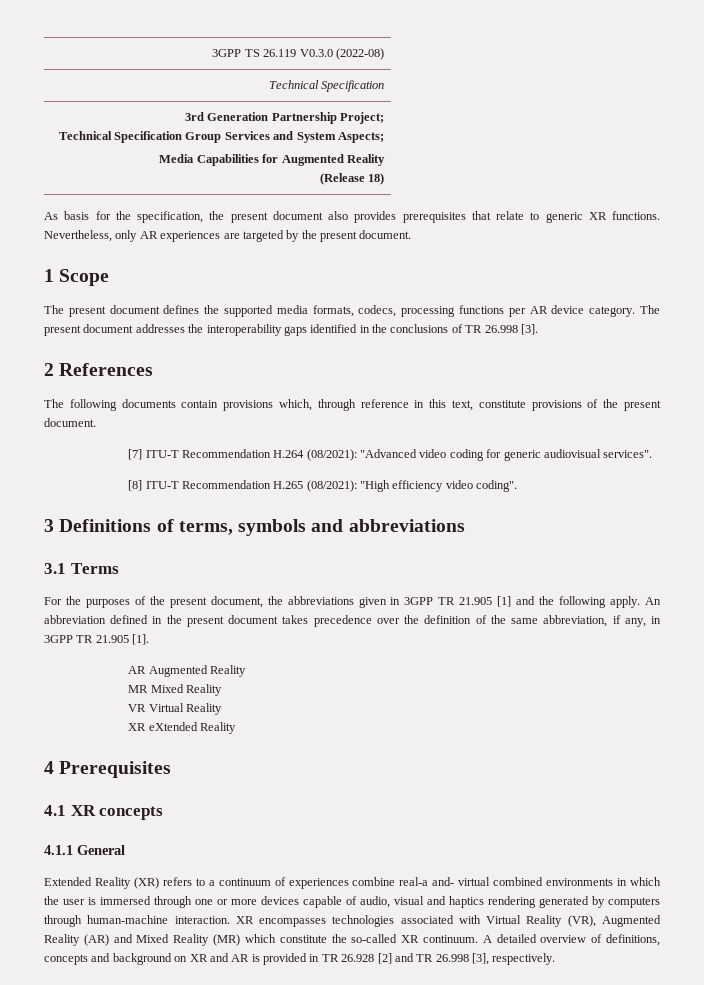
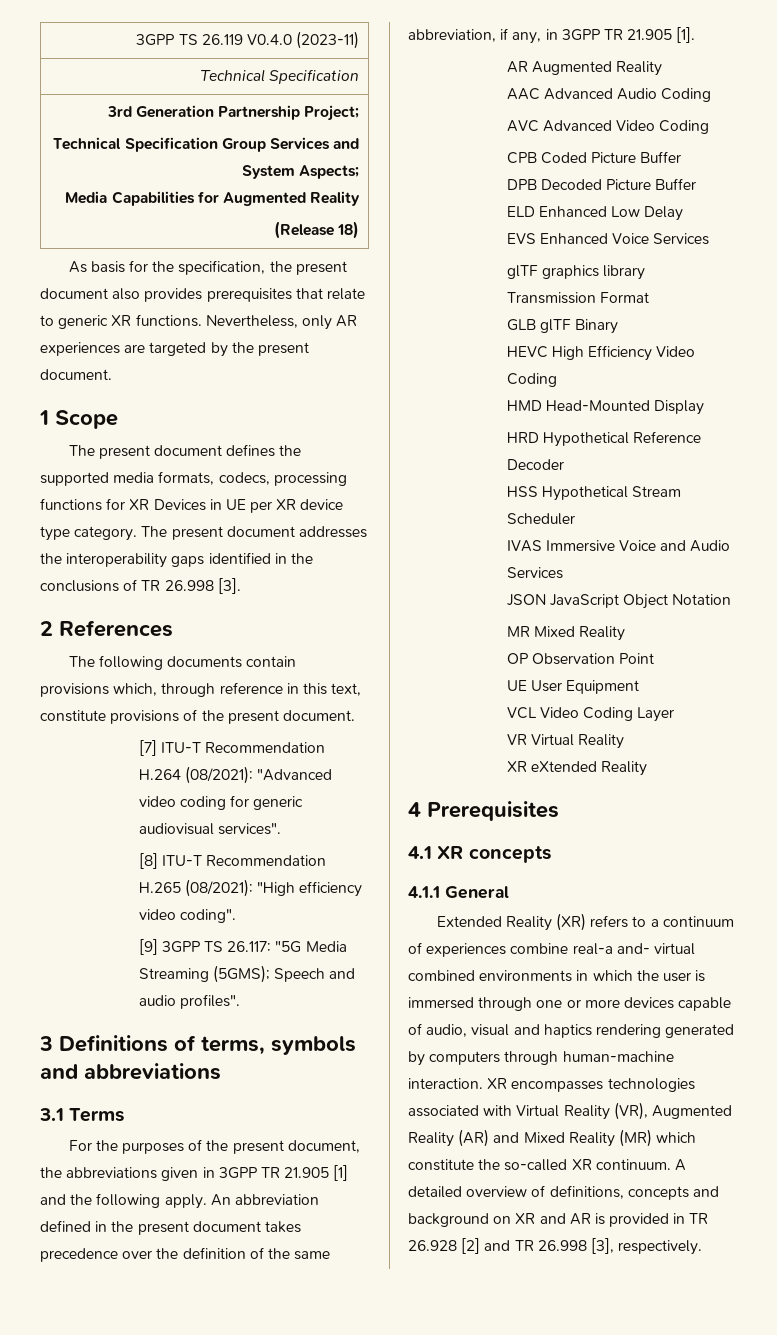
[299,48,384,60] V0.3.0 (2022-08) -> [246,31,360,49] V0.4.0 (2023-11)
[508,305,585,317] per AR device -> [106,498,344,513] [40,526,70,541] for XR Devices in UE per XR device type
(518, 486) none -> [138,939,347,955] [138,965,356,983] [138,994,240,1009] // [9] 3GPP TS 26.117: "5G Media Streaming (5GMS); Speech and audio profiles".
[128,684,222,696] MR Mixed Reality -> [506,88,712,102] [506,120,710,134] [506,151,682,164] [506,178,697,190] [506,206,684,221] [506,233,710,245] [506,265,646,280] [506,292,649,304] [506,319,619,334] [506,345,696,361] [506,373,557,387] [506,400,705,415] [506,431,702,447] [506,459,564,470] [506,486,682,501] [506,513,575,525] [506,540,731,552] [506,567,563,579] [506,594,732,609] [506,626,626,641] [506,653,655,665] [506,680,640,694] [506,707,675,722] AAC Advanced Audio Coding // AVC Advanced Video Coding // CPB Coded Picture Buffer // DPB Decoded Picture Buffer // ELD Enhanced Low Delay // EVS Enhanced Voice Services // glTF graphics library Transmission Format // GLB glTF Binary // HEVC High Efficiency Video Coding // HMD Head-Mounted Display // HRD Hypothetical Reference Decoder // HSS Hypothetical Stream Scheduler // IVAS Immersive Voice and Audio Services // JSON JavaScript Object Notation // MR Mixed Reality // OP Observation Point // UE User Equipment // VCL Video Coding Layer

